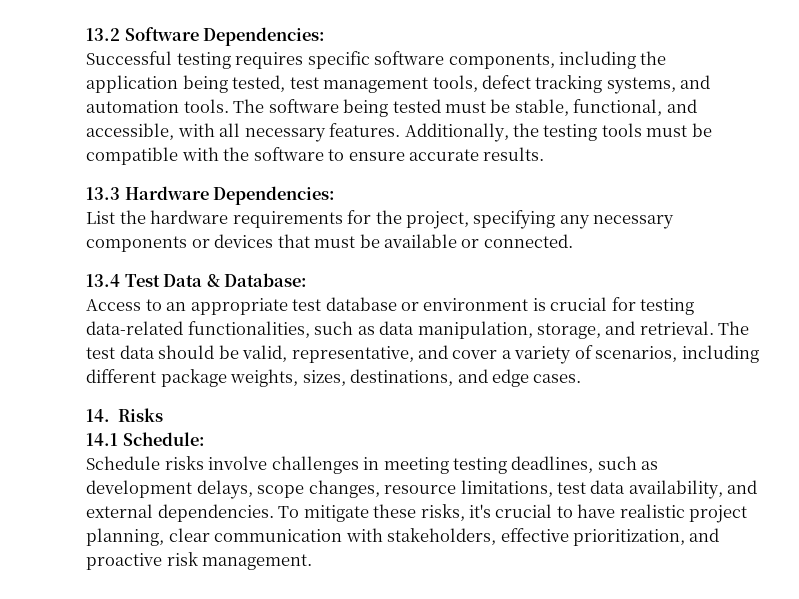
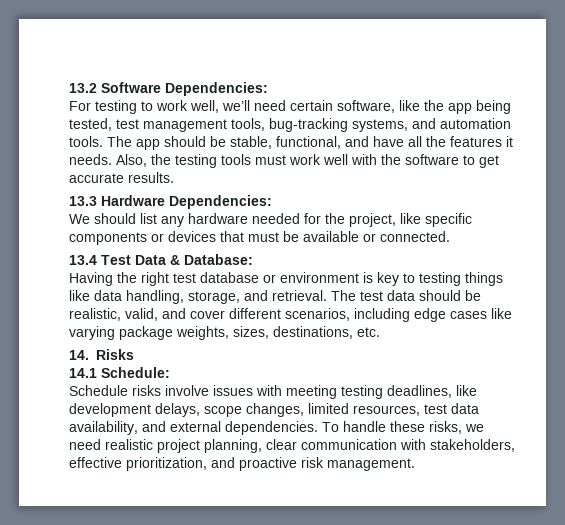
[86,51,667,69] [86,75,179,93] Successful testing requires specific software components, including the application -> [69,100,473,114] For testing to work well, we’ll need certain software, like the app
[481,75,603,93] defect tracking -> [269,118,349,132] bug-tracking
[268,99,697,117] [86,123,509,142] software being tested must be stable, functional, and accessible, with all necessary features. Additionally, -> [136,136,514,150] [69,154,148,167] app should be stable, functional, and have all the features it needs. Also,
[691,123,712,137] [86,147,179,165] be compatible -> [289,154,349,165] work well
[348,152,405,161] ensure -> [479,155,500,168] get
[86,210,675,229] List the hardware requirements for the project, specifying any necessary -> [69,213,473,227] We should list any hardware needed for the project, like specific
[86,298,288,315] Access to an appropriate -> [69,272,170,286] Having the right
[550,297,695,315] [86,321,533,339] crucial for testing data-related functionalities, such as data manipulation, -> [377,272,504,286] [69,290,185,304] key to testing things like data handling,
[242,345,759,364] [86,369,157,383] valid, representative, and cover a variety of scenarios, including different -> [69,308,513,322] [69,326,116,340] realistic, valid, and cover different scenarios, including edge cases like varying
[457,369,582,387] and edge cases. -> [357,327,381,337] etc.
[271,456,380,474] challenges in -> [213,385,283,396] issues with
[597,456,659,470] such as -> [456,385,478,396] like
[384,480,553,497] resource limitations, -> [308,403,421,416] limited resources,
[303,505,369,522] mitigate -> [343,421,387,432] handle
[468,504,616,518] it's crucial to have -> [465,424,485,432] [69,439,102,450] we need

